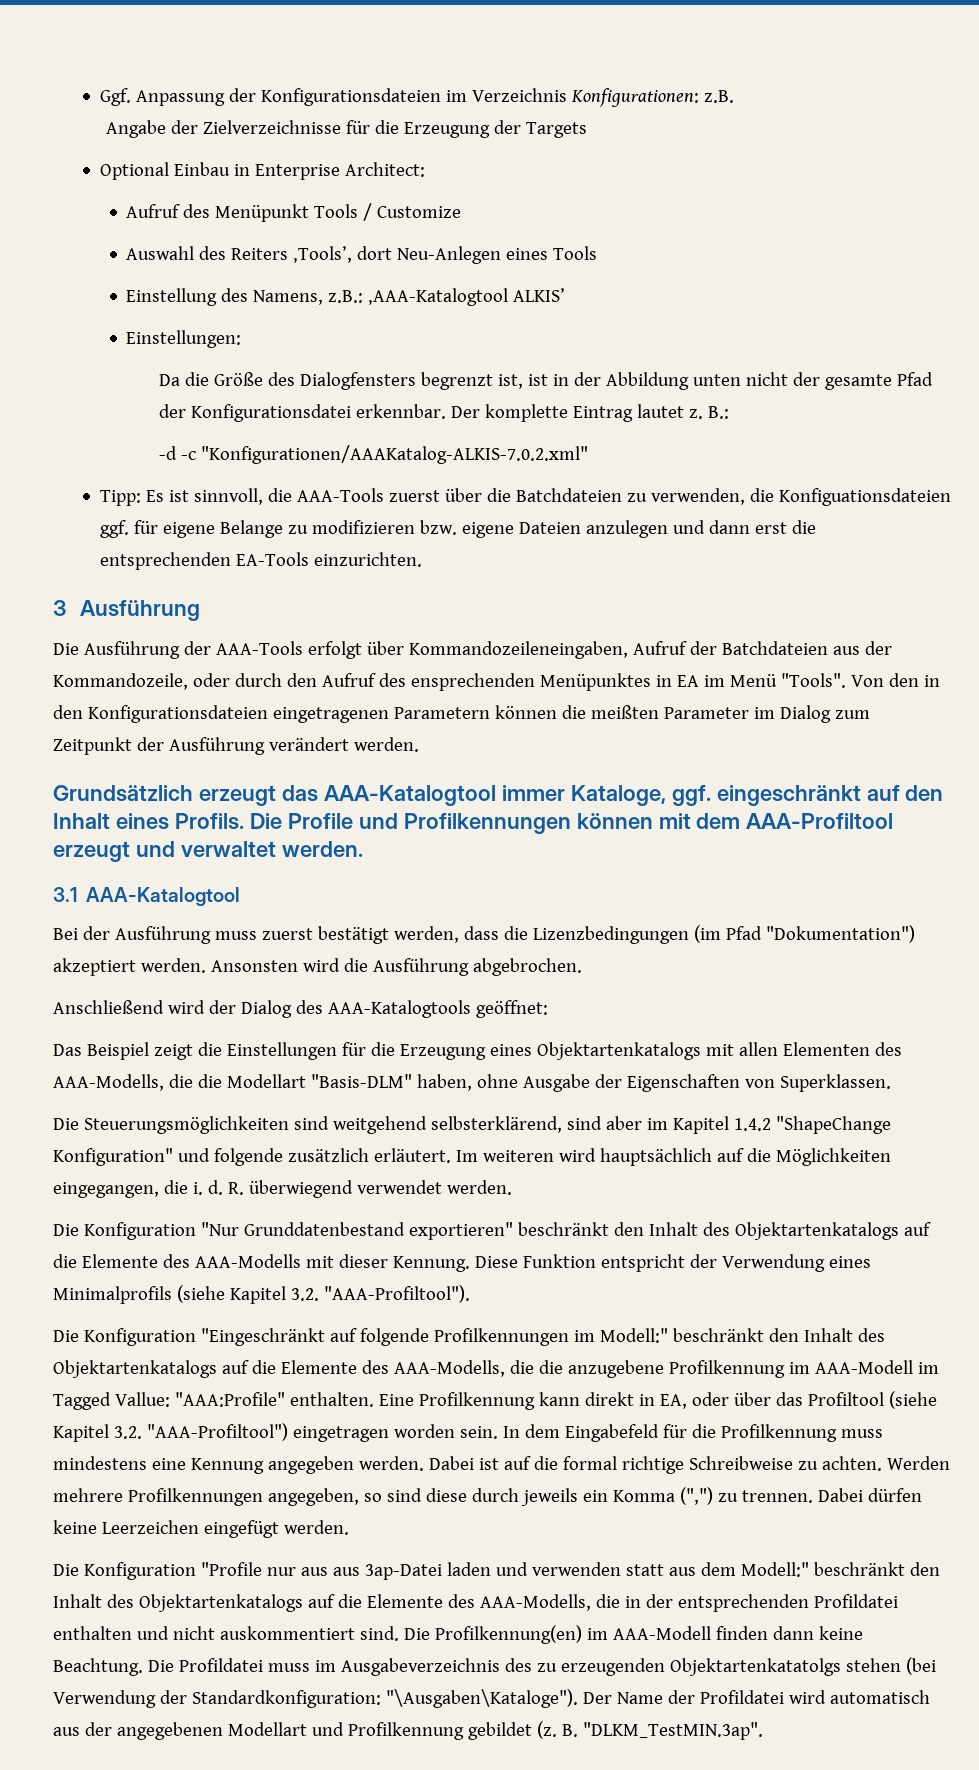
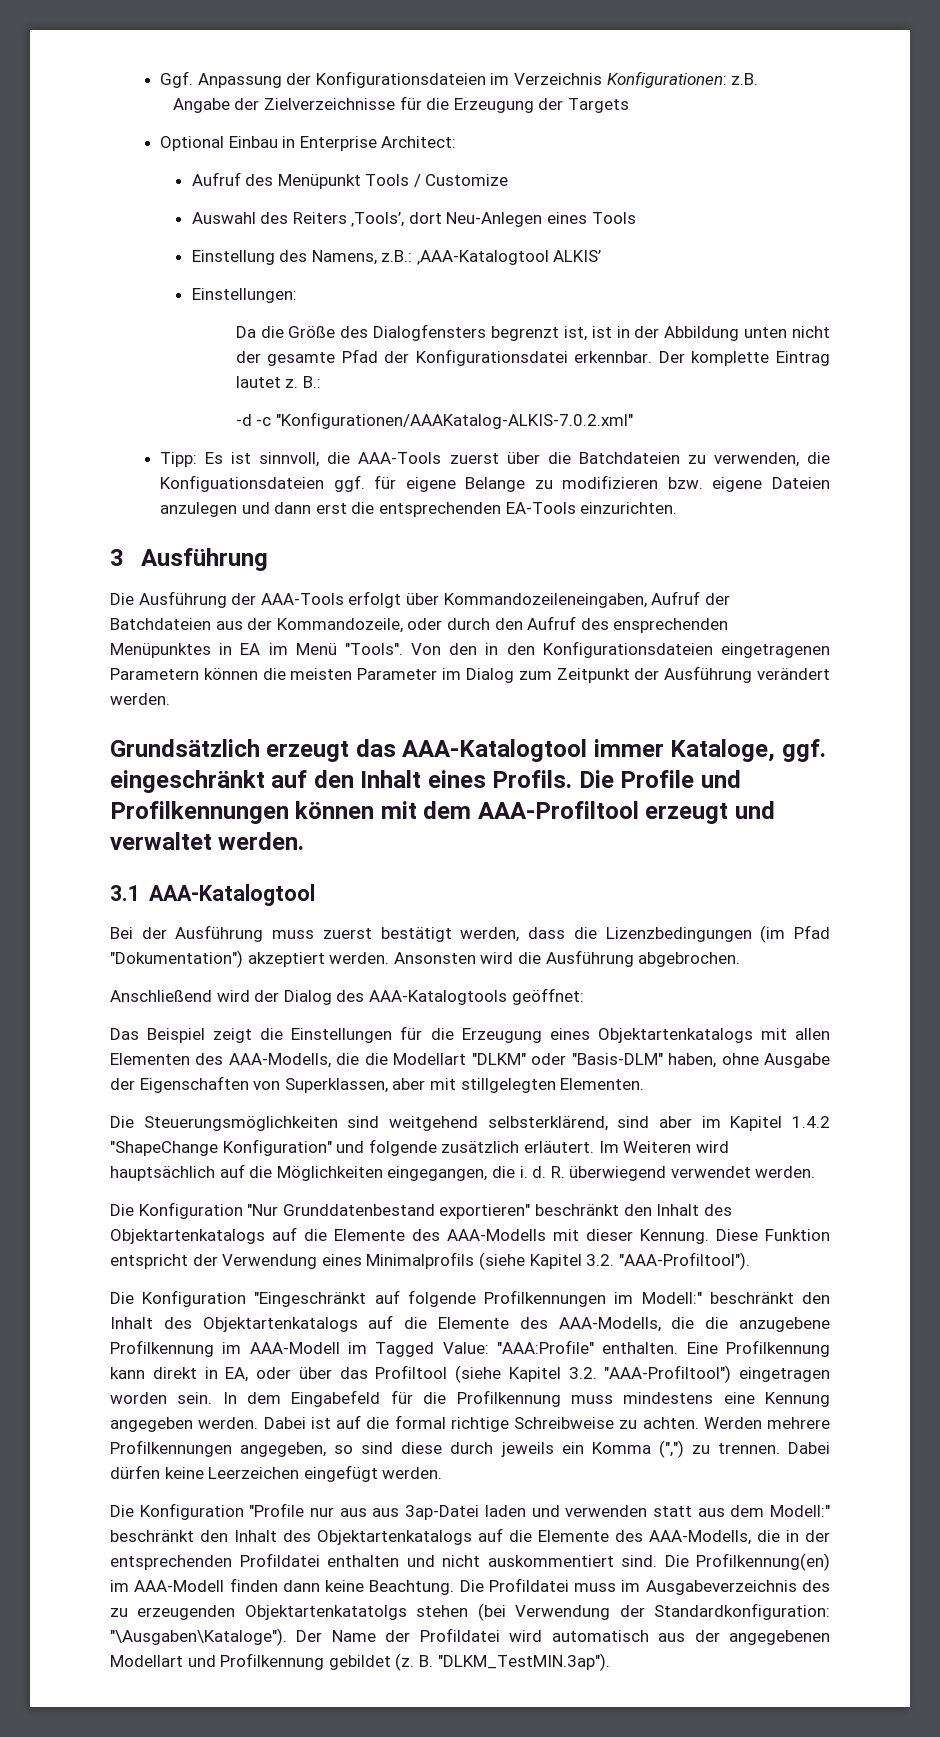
[590,705,659,719] meißten -> [290,668,353,680] meisten
(306, 1081) none -> [471,1053,567,1065] "DLKM" oder
[779,1074,891,1092] Superklassen. -> [284,1078,645,1093] Superklassen, aber mit stillgelegten Elementen.
[482,1150,554,1162] weiteren -> [623,1141,692,1153] Weiteren
[114,1392,170,1407] Vallue: -> [442,1342,489,1354] Value:
[582,1722,763,1740] "DLKM_TestMIN.3ap". -> [437,1653,610,1671] "DLKM_TestMIN.3ap").

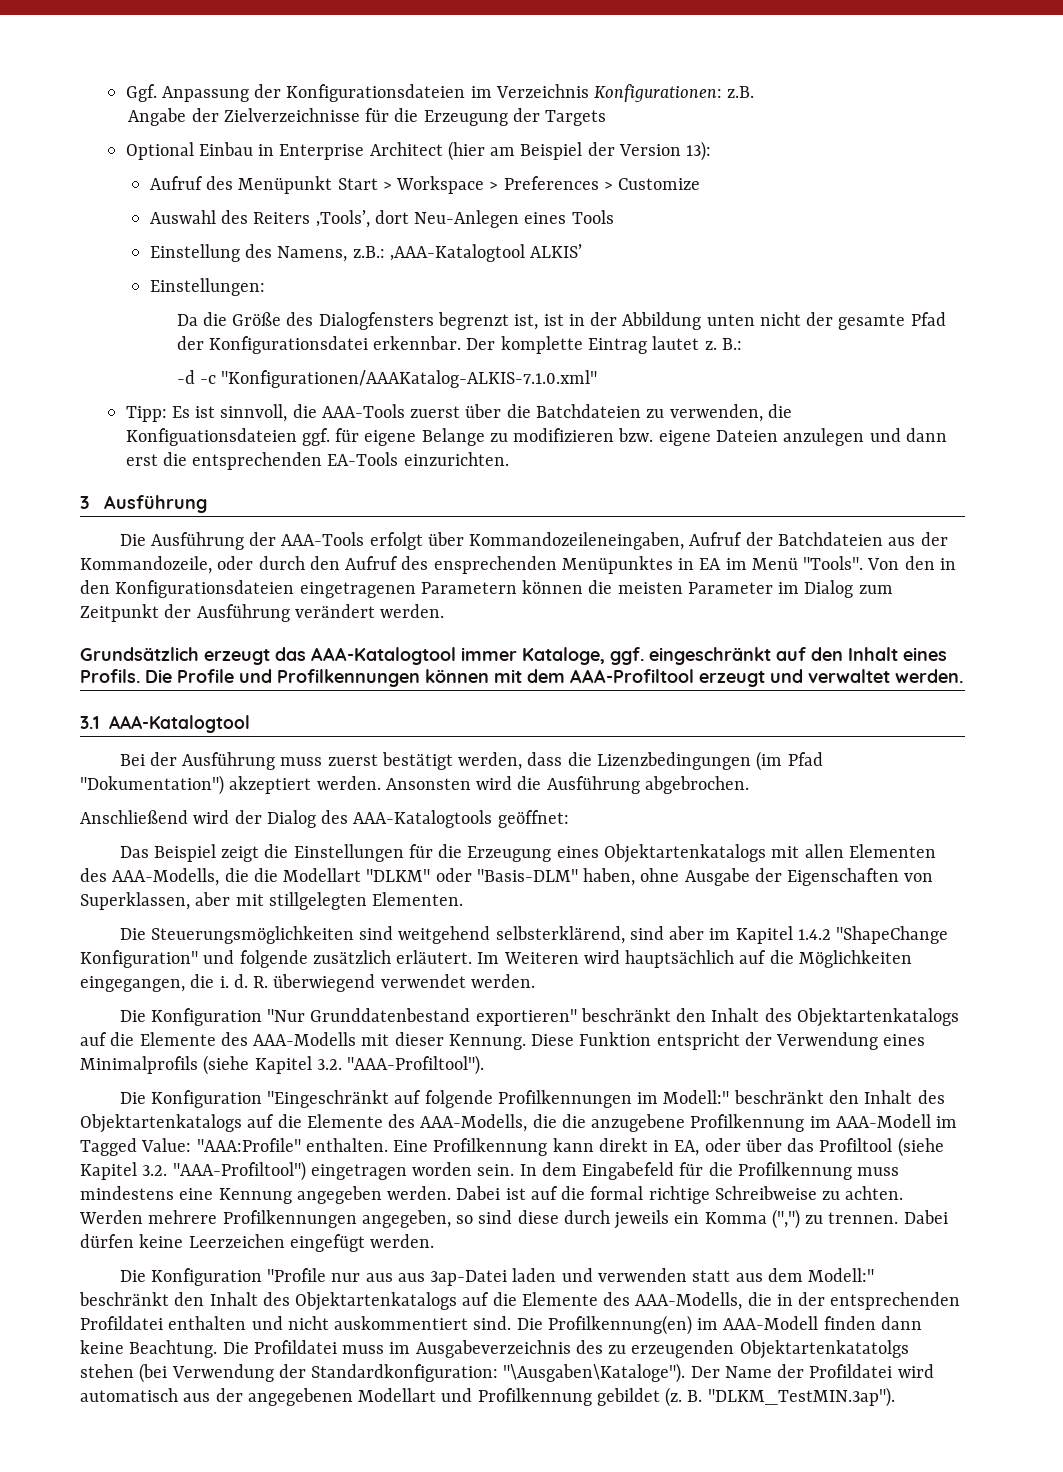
[381,136,457,148] [191,172,421,189] Architect: // Aufruf des Menüpunkt Tools / -> [369,141,712,161] [149,176,613,194] Architect (hier am Beispiel der Version 13): // Aufruf des Menüpunkt Start > Workspace > Preferences >
[275,412,633,429] "Konfigurationen/AAAKatalog-ALKIS-7.0.2.xml" -> [221,370,598,388] "Konfigurationen/AAAKatalog-ALKIS-7.1.0.xml"

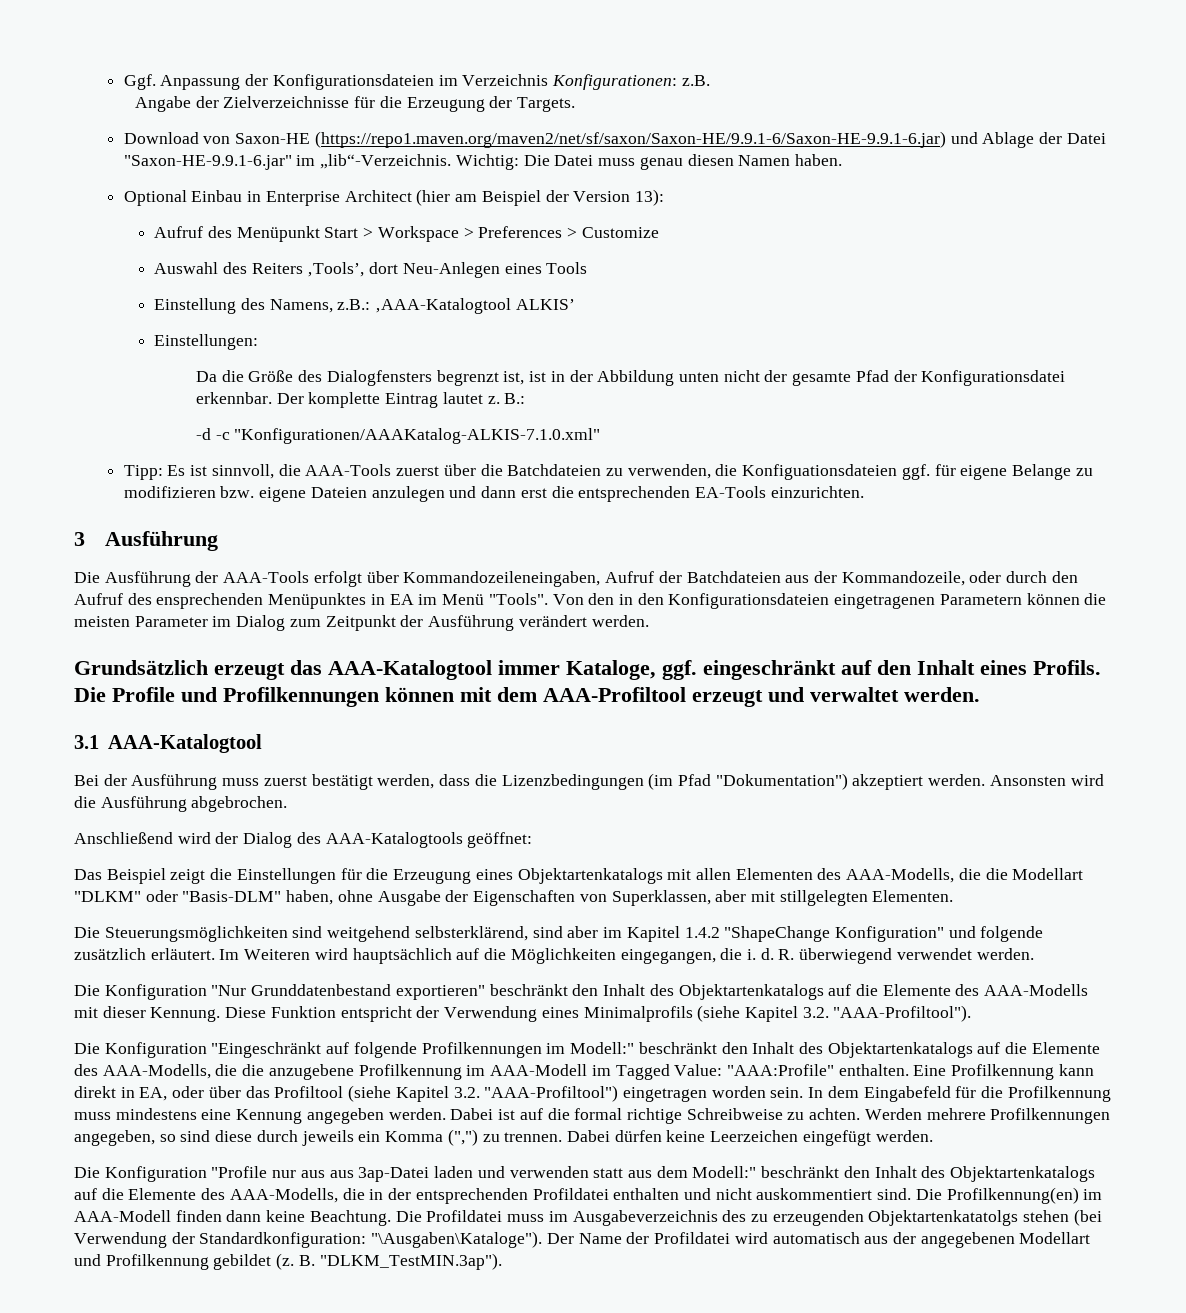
[545,110,607,126] Targets -> [517,97,576,112] [123,131,1106,148] [123,154,843,170] Targets. // Download von Saxon-HE (https://repo1.maven.org/maven2/net/sf/saxon/Saxon-HE/9.9.1-6/Saxon-HE-9.9.1-6.jar) und Ablage der Datei "Saxon-HE-9.9.1-6.jar" im „lib“-Verzeichnis. Wichtig: Die Datei muss genau diesen Namen haben.

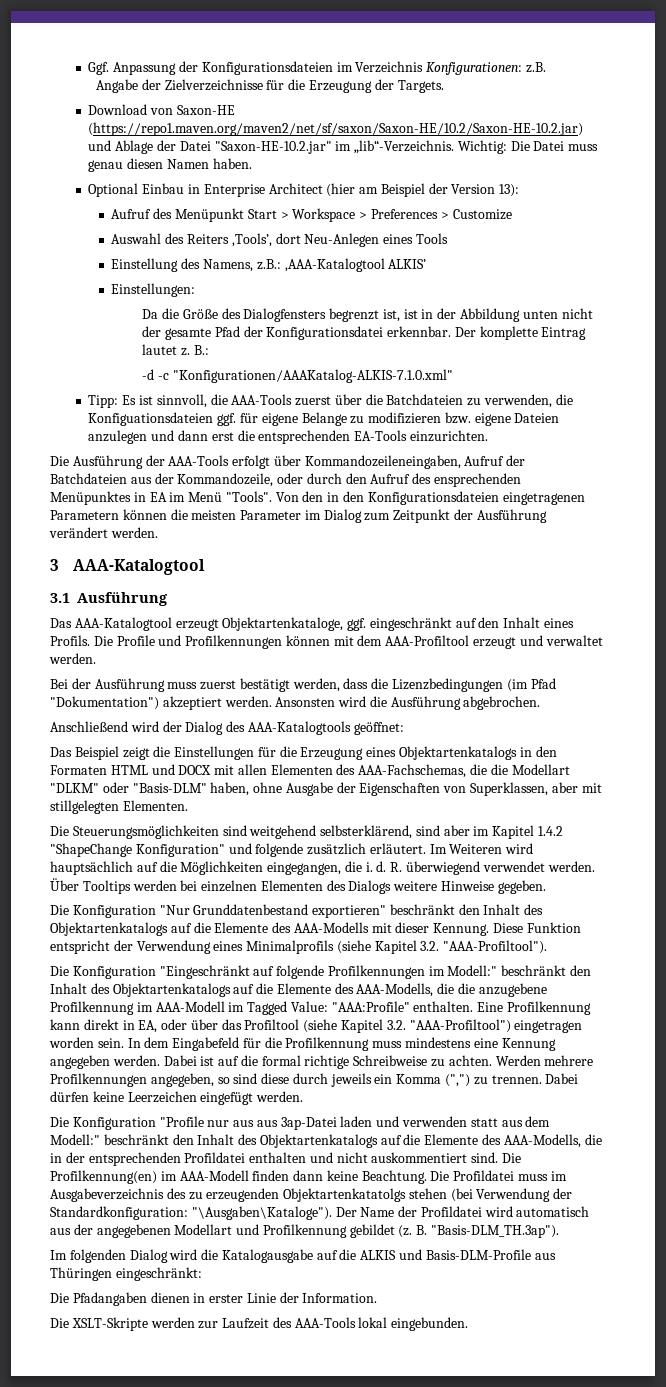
[314,131,946,148] (https://repo1.maven.org/maven2/net/sf/saxon/Saxon-HE/9.9.1-6/Saxon-HE-9.9.1-6.jar) -> [88,122,584,136] (https://repo1.maven.org/maven2/net/sf/saxon/Saxon-HE/10.2/Saxon-HE-10.2.jar)
[123,155,292,170] "Saxon-HE-9.9.1-6.jar" -> [214,141,332,154] "Saxon-HE-10.2.jar"
[74,531,218,551] // 3 Ausführung -> (488, 436) none
[74,660,656,680] Grundsätzlich erzeugt das AAA-Katalogtool immer Kataloge, -> [50,559,206,575] [50,592,168,606] [50,617,344,631] 3 AAA-Katalogtool // 3.1 Ausführung // Das AAA-Katalogtool erzeugt Objektartenkataloge,
[74,734,262,753] // 3.1 AAA-Katalogtool -> (96, 658) none
(663, 876) none -> [519,746,557,757] [50,764,212,775] in den Formaten HTML und DOCX
[846,868,955,883] AAA-Modells, -> [358,764,467,778] AAA-Fachschemas,
(1034, 954) none -> [50,878,546,894] Über Tooltips werden bei einzelnen Elementen des Dialogs weitere Hinweise gegeben.
[319,1253,502,1270] "DLKM_TestMIN.3ap"). -> [431,1225,560,1238] [50,1249,556,1263] [50,1267,202,1281] [50,1292,378,1306] [50,1317,469,1331] "Basis-DLM_TH.3ap"). // Im folgenden Dialog wird die Katalogausgabe auf die ALKIS und Basis-DLM-Profile aus Thüringen eingeschränkt: // Die Pfadangaben dienen in erster Linie der Information. // Die XSLT-Skripte werden zur Laufzeit des AAA-Tools lokal eingebunden.

